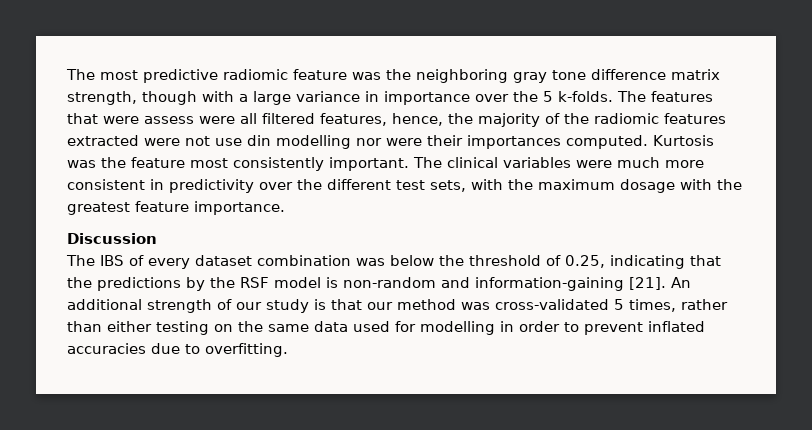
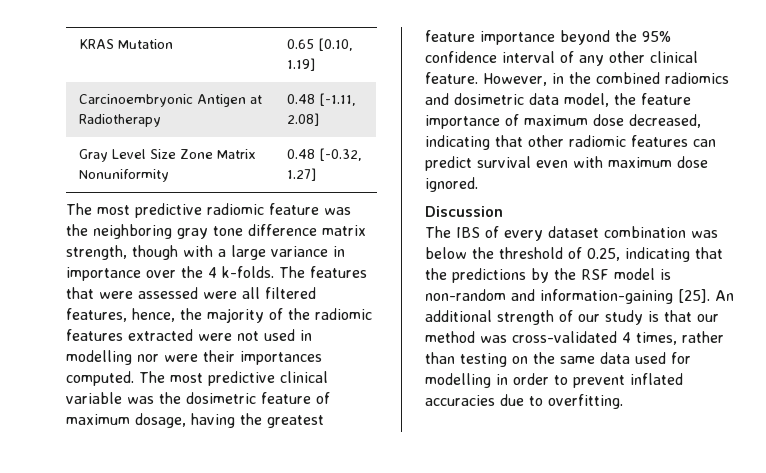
(66, 74) none -> [78,39,173,49] [286,38,353,51] [286,58,315,71] [78,94,262,107] [78,114,161,127] [286,93,356,106] [286,113,319,126] [78,149,256,162] [78,169,169,182] [286,148,362,161] [286,168,316,181] KRAS Mutation | 0.65 [0.10, 1.19] // Carcinoembryonic Antigen at Radiotherapy | 0.48 [-1.11, 2.08] // Gray Level Size Zone Matrix Nonuniformity | 0.48 [-0.32, 1.27] //
[543,91,553,102] 5 -> [208,267,217,278] 4
[144,116,194,124] assess -> [138,287,198,299] assessed
[215,135,271,146] use din -> [264,329,312,341] used in
[653,135,714,146] [67,157,704,171] [67,179,742,193] [67,201,285,215] Kurtosis was the feature most consistently important. The clinical variables were much more consistent in predictivity over the different test sets, with the maximum dosage with the greatest feature importance. -> [139,371,328,386] [66,392,330,404] [66,413,324,428] [425,30,671,45] [425,51,698,66] [425,72,729,86] [425,93,691,107] [425,114,701,129] [425,135,716,150] [425,156,708,171] [425,177,478,192] The most predictive clinical variable was the dosimetric feature of maximum dosage, having the greatest feature importance beyond the 95% confidence interval of any other clinical feature. However, in the combined radiomics and dosimetric data model, the feature importance of maximum dose decreased, indicating that other radiomic features can predict survival even with maximum dose ignored.
[629,277,666,290] [21]. -> [678,289,710,303] [25].
[614,299,624,310] 5 -> [622,332,631,343] 4
[107,321,152,332] either -> (455, 358) none

